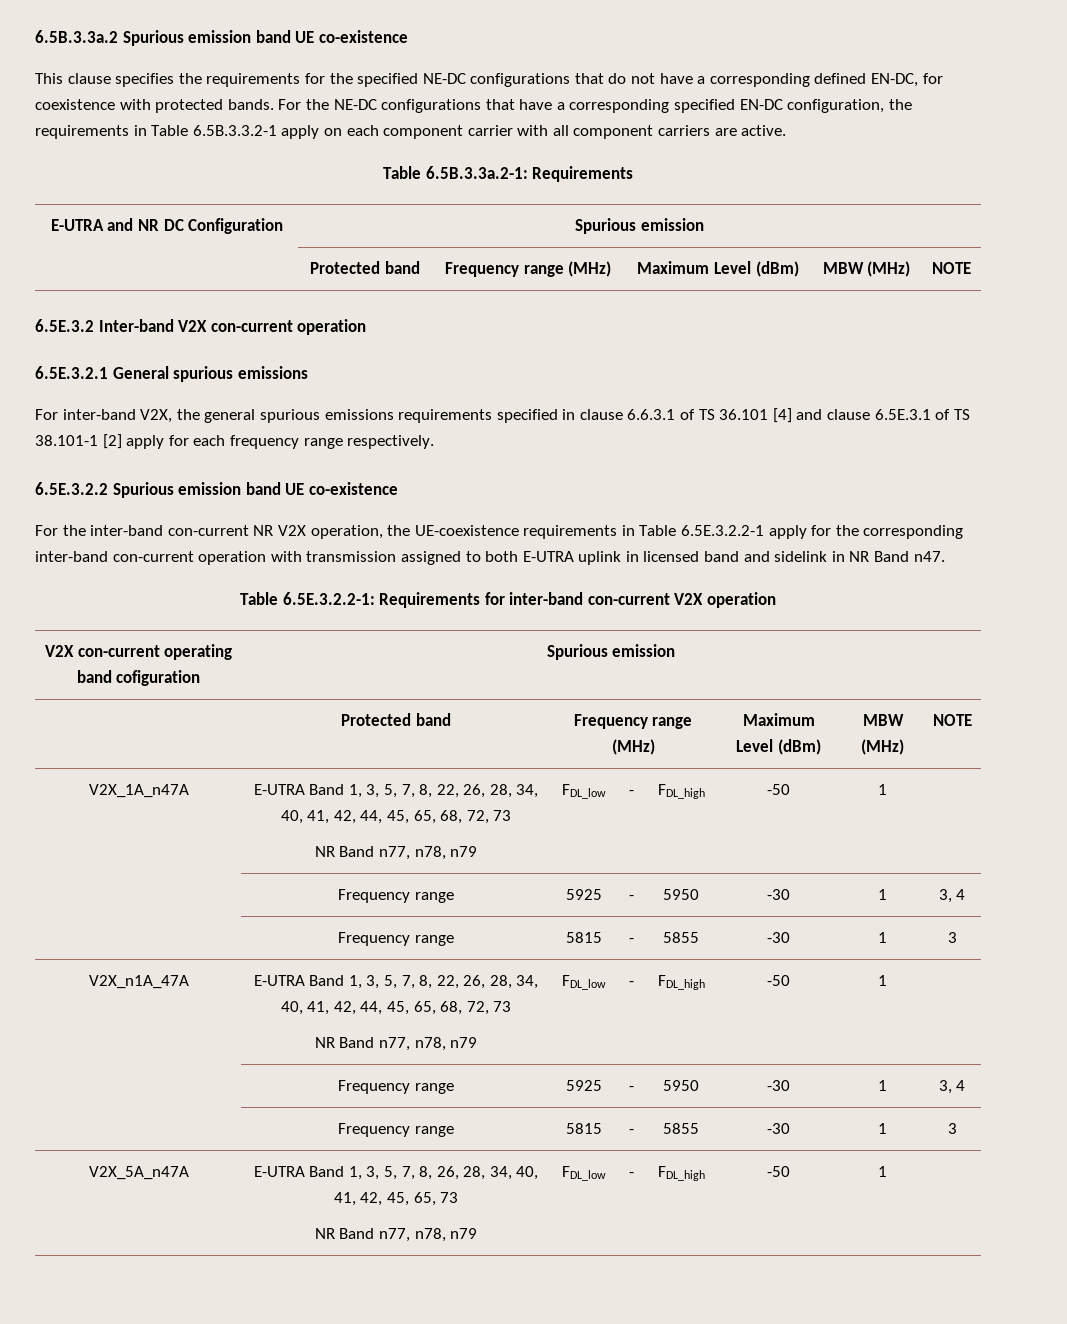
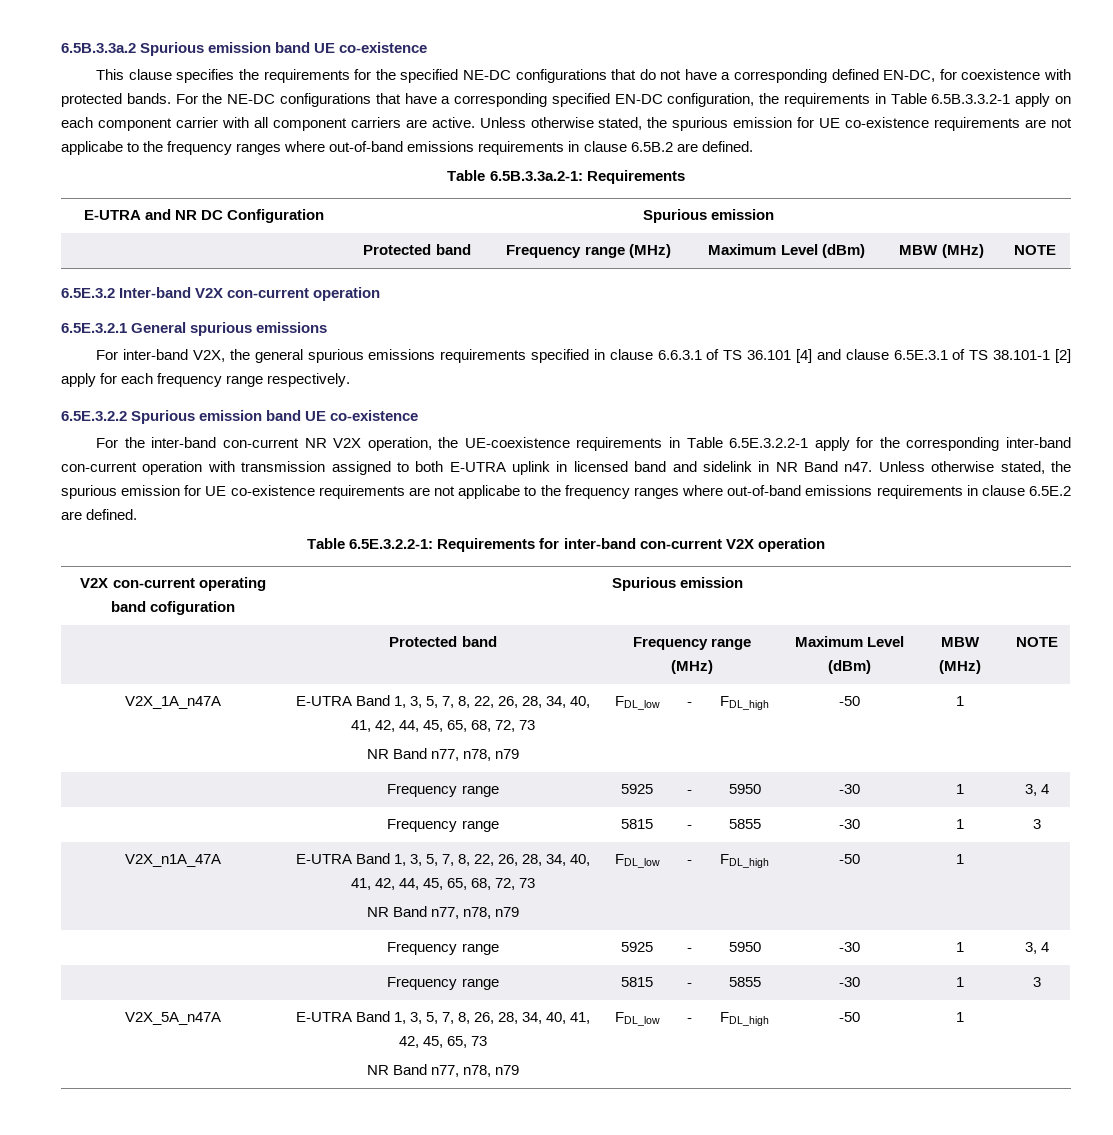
(787, 130) none -> [479,117,1073,131] [61,141,753,155] Unless otherwise stated, the spurious emission for UE co-existence requirements are not applicabe to the frequency ranges where out-of-band emissions requirements in clause 6.5B.2 are defined.
(945, 556) none -> [878,461,1072,474] [61,485,1071,499] [61,509,138,520] Unless otherwise stated, the spurious emission for UE co-existence requirements are not applicabe to the frequency ranges where out-of-band emissions requirements in clause 6.5E.2 are defined.

